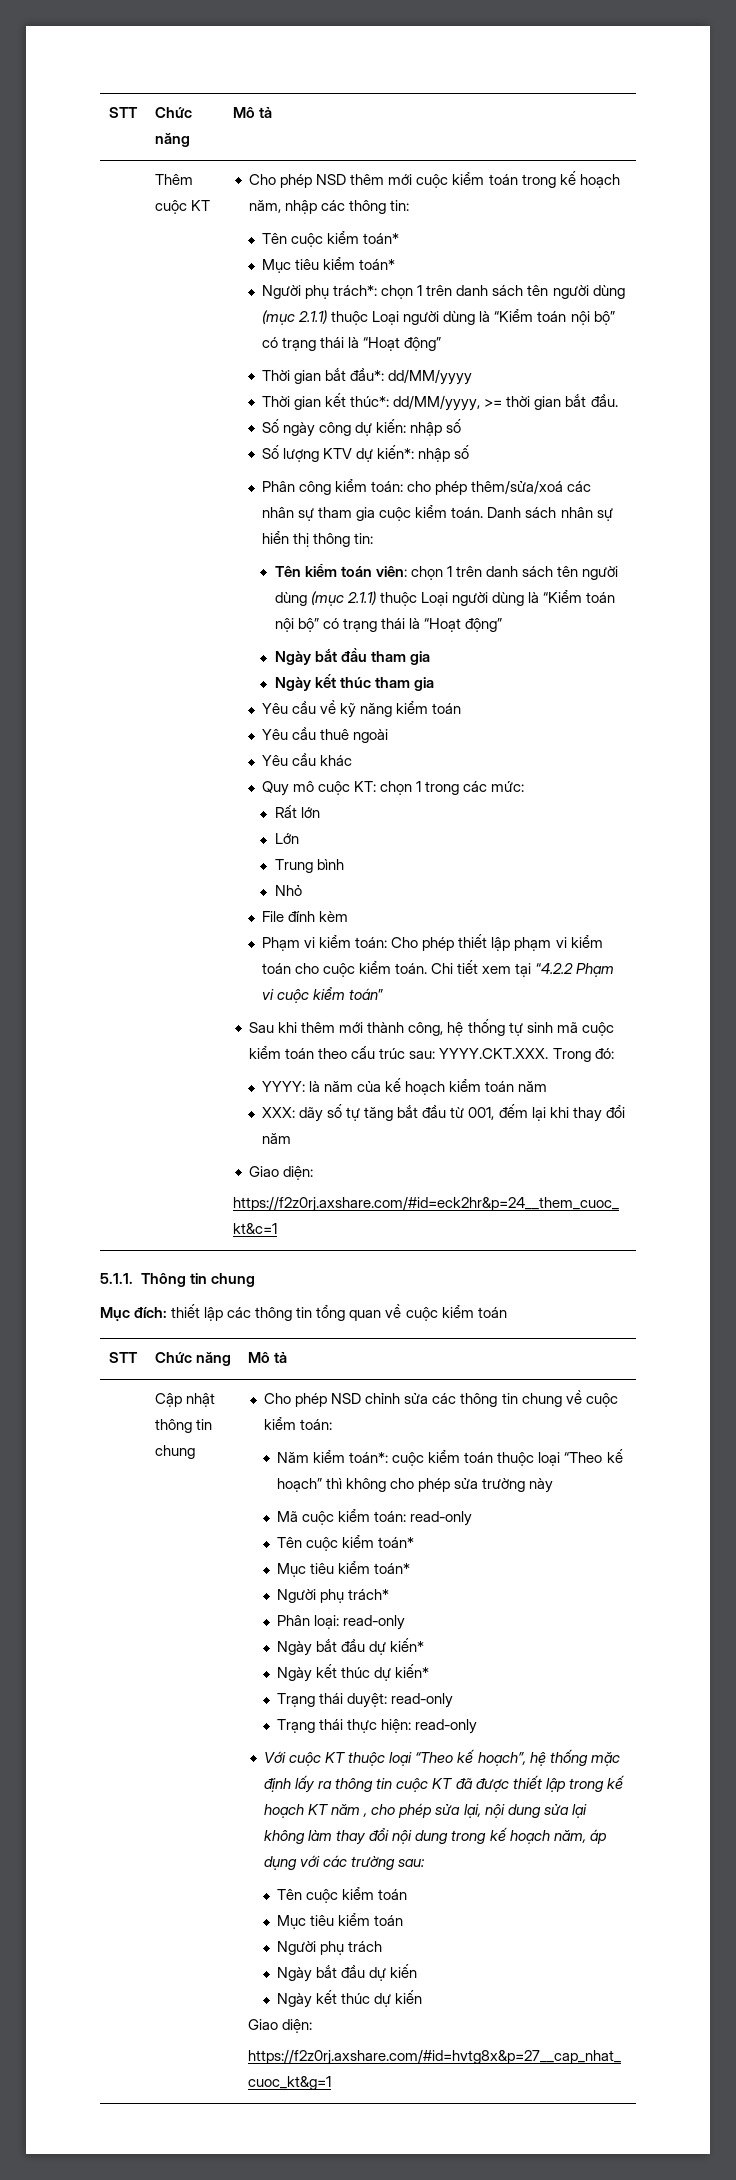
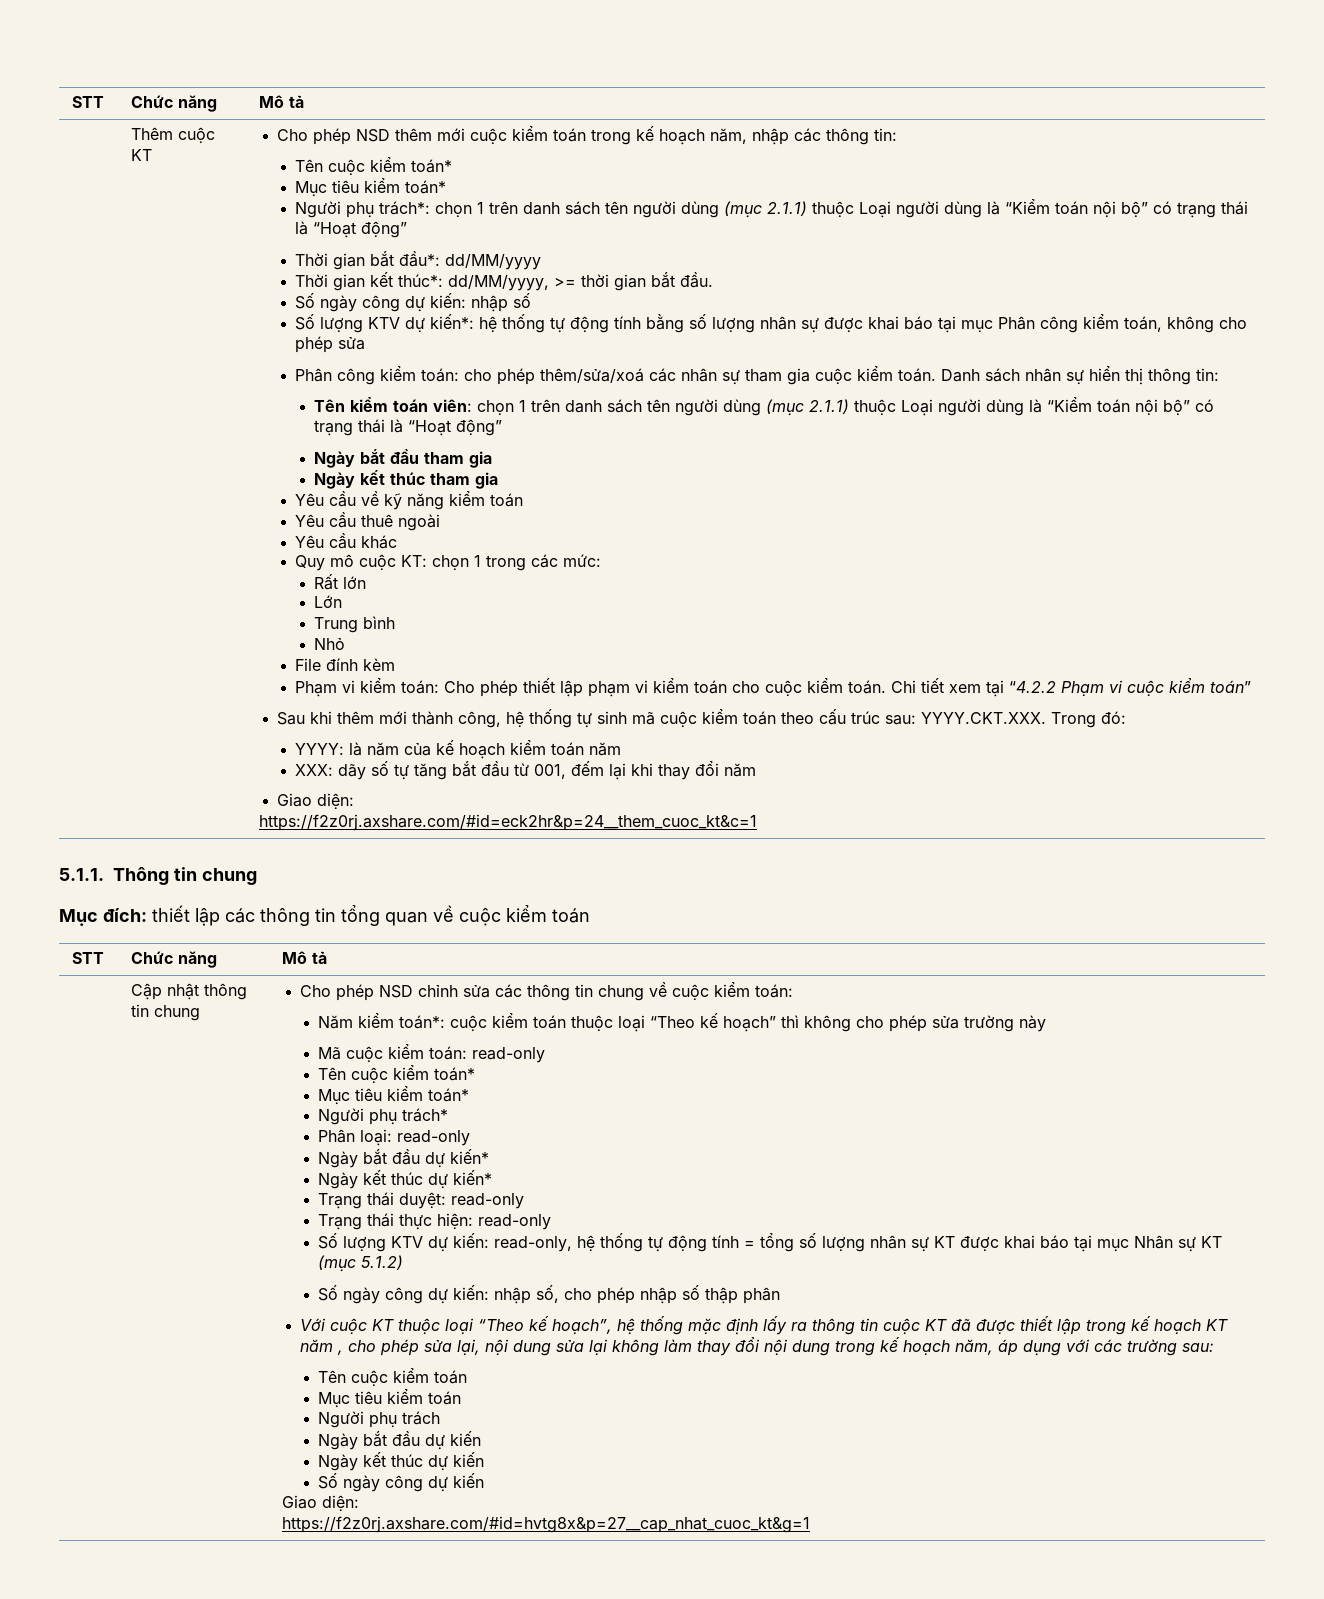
[418,445,470,462] nhập số -> [479,314,1248,333] [295,336,366,353] hệ thống tự động tính bằng số lượng nhân sự được khai báo tại mục Phân công kiểm toán, không cho phép sửa
(478, 1726) none -> [318,1233,1223,1252] [318,1255,404,1272] [318,1285,781,1304] // Số lượng KTV dự kiến: read-only, hệ thống tự động tính = tổng số lượng nhân sự KT được khai báo tại mục Nhân sự KT (mục 5.1.2) // Số ngày công dự kiến: nhập số, cho phép nhập số thập phân
(423, 1997) none -> [318,1473,485,1492] // Số ngày công dự kiến

